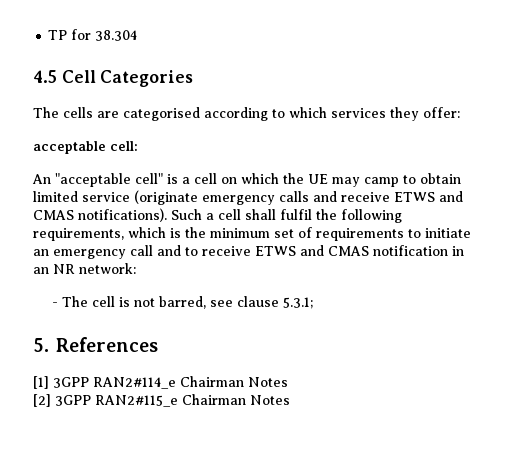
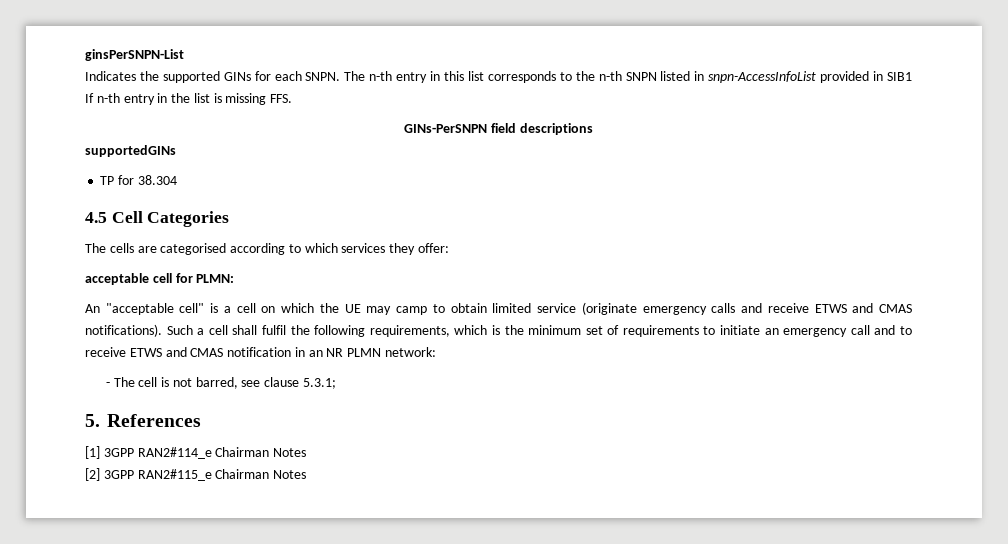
(48, 35) none -> [85,49,184,61] [85,71,913,83] [85,93,293,105] [404,123,593,135] [85,145,176,157] ginsPerSNPN-List // Indicates the supported GINs for each SNPN. The n-th entry in this list corresponds to the n-th SNPN listed in snpn-AccessInfoList provided in SIB1 If n-th entry in the list is missing FFS. // GINs-PerSNPN field descriptions // supportedGINs //
[110,141,138,151] cell: -> [152,273,235,283] cell for PLMN:
(75, 269) none -> [347,348,382,357] PLMN

